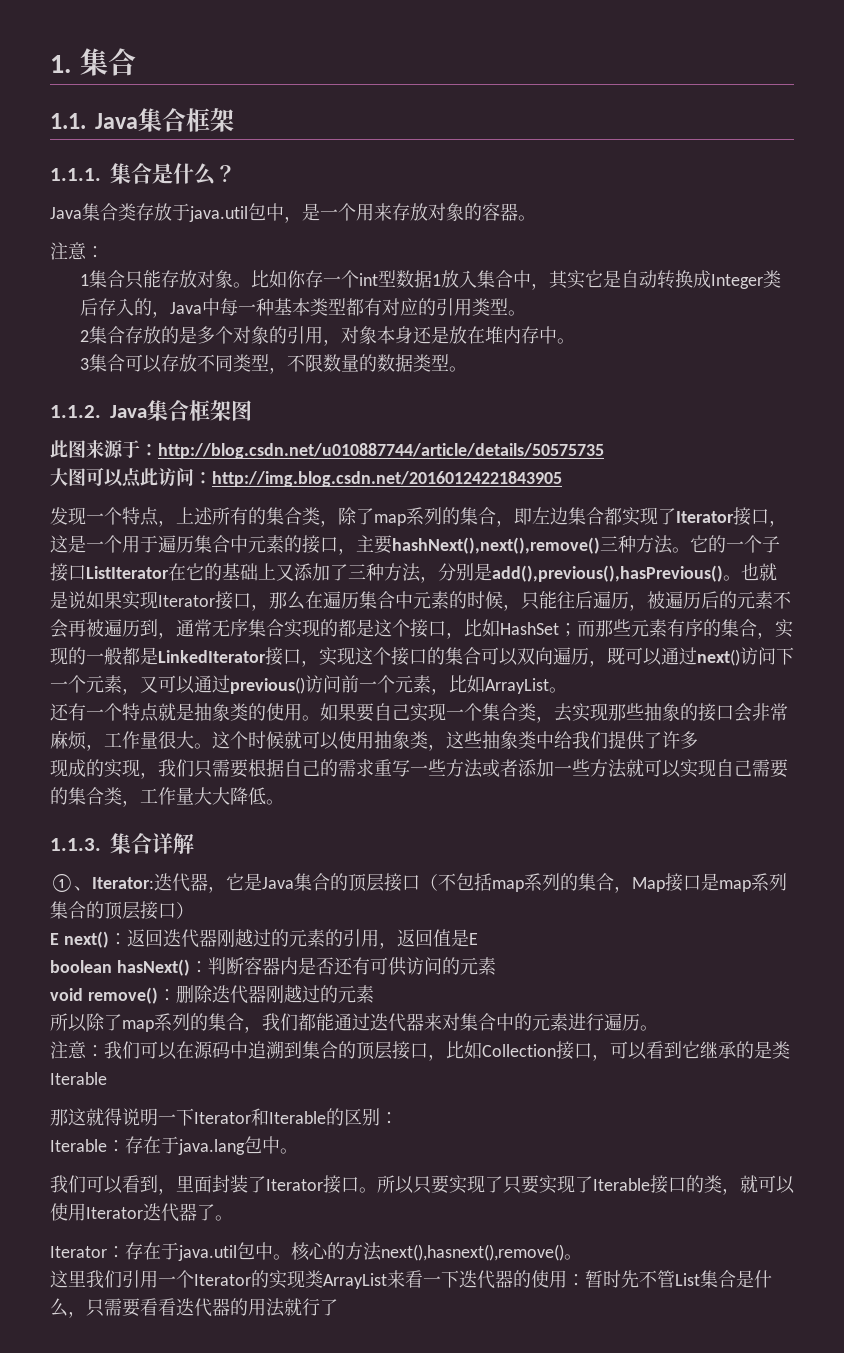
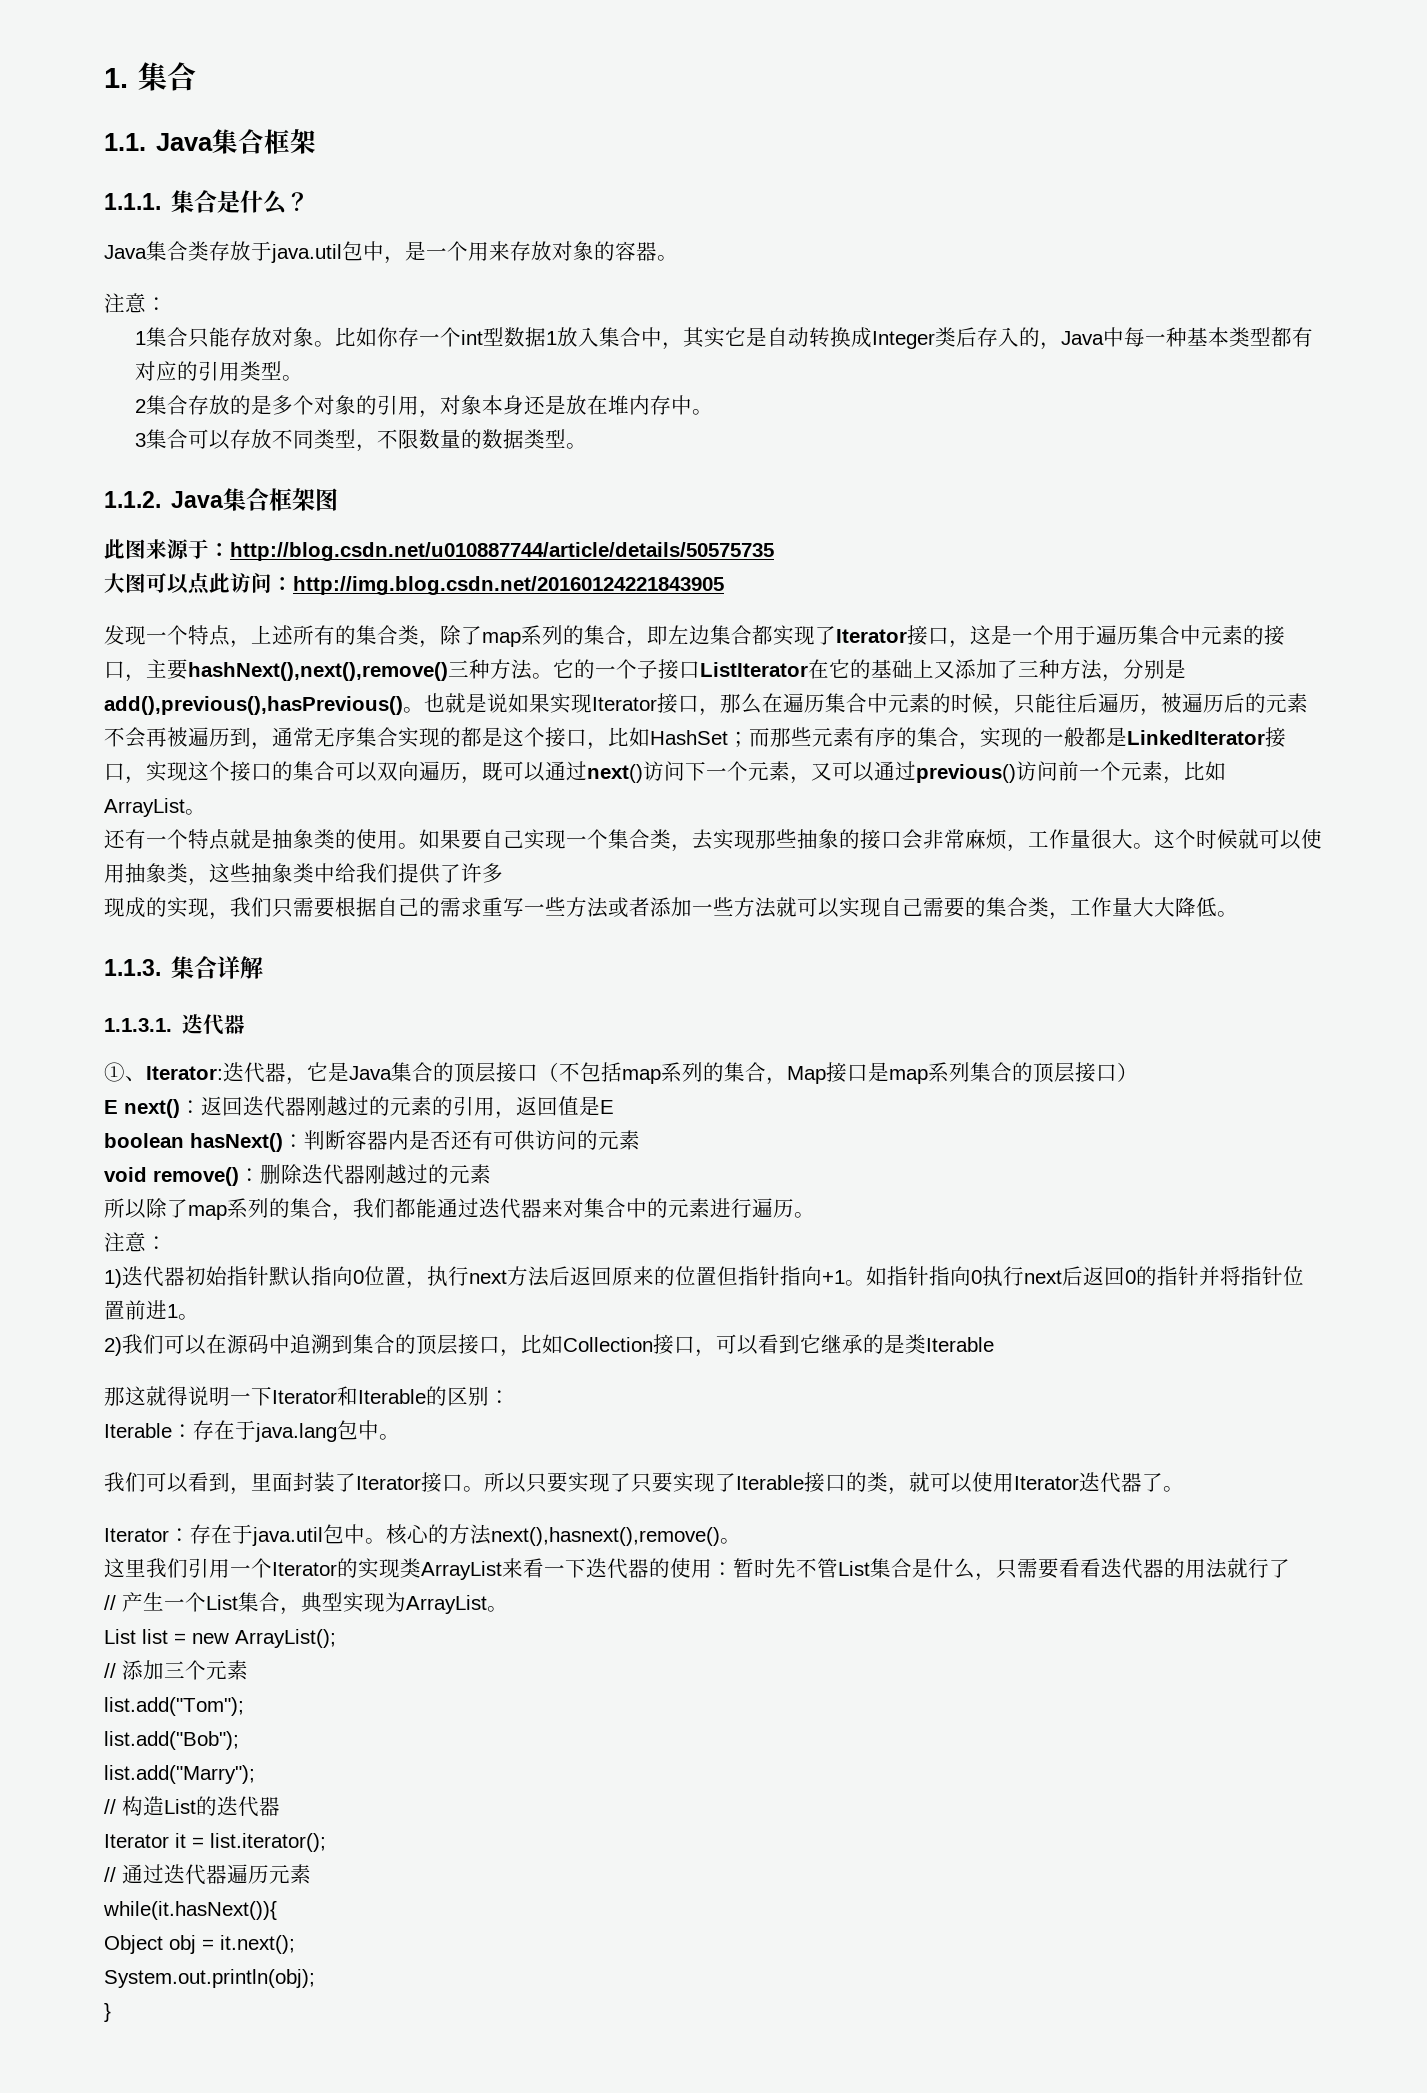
(194, 843) none -> [104,1014,246,1035] // 1.1.3.1.迭代器
(104, 1051) none -> [104,1266,1304,1289] [104,1300,199,1320] [104,1337,122,1356] // 1)迭代器初始指针默认指向0位置，执行next方法后返回原来的位置但指针指向+1。如指针指向0执行next后返回0的指针并将指针位置前进1。 // 2)
(338, 1307) none -> [104,1592,508,1615] [104,1629,336,1648] [104,1660,248,1680] [104,1697,244,1716] [104,1731,239,1750] [104,1765,255,1784] [104,1796,280,1817] [104,1833,326,1852] [104,1864,311,1885] [103,1901,277,1920] [104,1935,295,1954] [104,1969,315,1988] [104,2003,111,2022] // // 产生一个List集合，典型实现为ArrayList。 // List list = new ArrayList(); // // 添加三个元素 // list.add("Tom"); // list.add("Bob"); // list.add("Marry"); // // 构造List的迭代器 // Iterator it = list.iterator(); // // 通过迭代器遍历元素 // while(it.hasNext()){ // Object obj = it.next(); // System.out.println(obj); // }

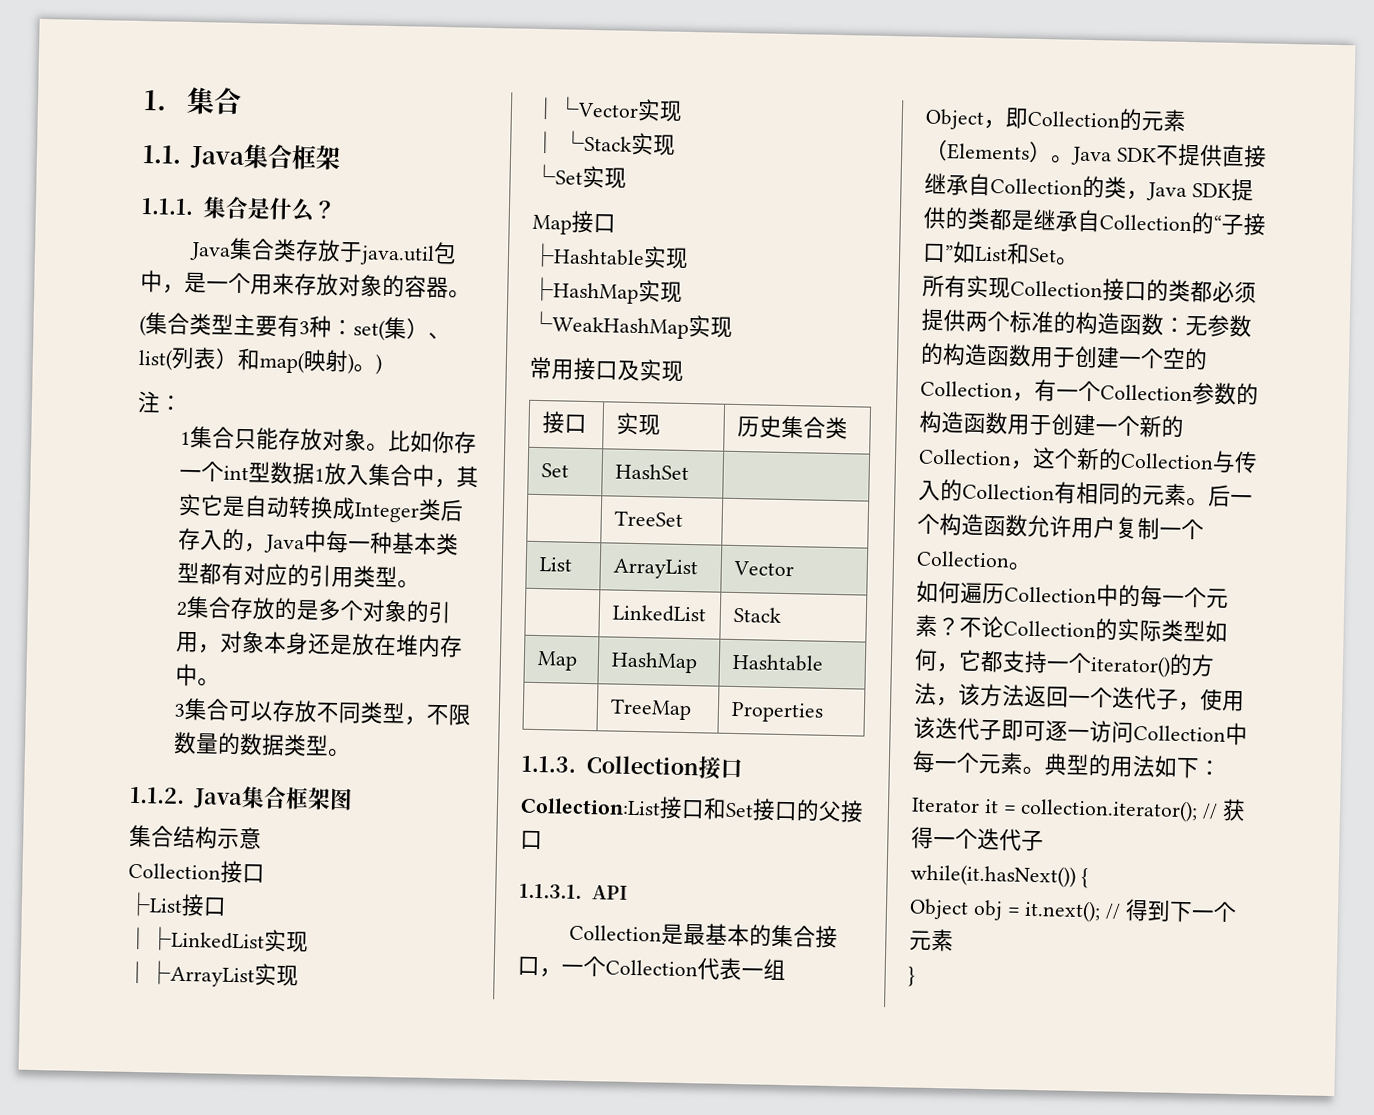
[104,293,146,313] // 注意 -> [139,312,451,341] [138,346,383,375] [137,390,161,414] // (集合类型主要有3种：set(集）、list(列表）和map(映射)。) // 注
[104,539,774,561] [104,573,724,595] [104,625,1285,648] [104,659,1186,682] [104,693,1308,716] [104,727,1286,750] [104,761,1226,784] [104,798,206,817] [104,829,1322,852] [104,863,503,886] [104,897,1238,920] [104,956,264,979] [104,1014,246,1035] [104,1062,1138,1085] [104,1096,614,1119] [104,1130,640,1152] [104,1164,491,1186] [104,1198,815,1221] [104,1232,167,1252] [104,1266,1304,1289] [104,1300,199,1320] [104,1334,994,1357] [104,1386,510,1406] [104,1420,400,1442] [104,1472,1184,1495] [104,1524,741,1546] [104,1558,1290,1581] [104,1592,508,1615] [104,1629,336,1648] [104,1660,248,1680] [104,1697,244,1716] [104,1731,239,1750] [104,1765,255,1784] [104,1796,280,1817] [104,1833,326,1852] [104,1864,311,1885] [103,1901,277,1920] [104,1935,295,1954] [104,1969,315,1988] 此图来源于：http://blog.csdn.net/u010887744/article/details/50575735 // 大图可以点此访问：http://img.blog.csdn.net/20160124221843905 // 发现一个特点，上述所有的集合类，除了map系列的集合，即左边集合都实现了Iterator接口，这是一个用于遍历集合中元素的接口，主要hashNext(),next(),remove()三种方法。它的一个子接口ListIterator在它的基础上又添加了三种方法，分别是add(),previous(),hasPrevious()。也就是说如果实现Iterator接口，那么在遍历集合中元素的时候，只能往后遍历，被遍历后的元素不会再被遍历到，通常无序集合实现的都是这个接口，比如HashSet；而那些元素有序的集合，实现的一般都是LinkedIterator接口，实现这个接口的集合可以双向遍历，既可以通过next()访问下一个元素，又可以通过previous()访问前一个元素，比如ArrayList。 // 还有一个特点就是抽象类的使用。如果要自己实现一个集合类，去实现那些抽象的接口会非常麻烦，工作量很大。这个时候就可以使用抽象类，这些抽象类中给我们提供了许多 // 现成的实现，我们只需要根据自己的需求重写一些方法或者添加一些方法就可以实现自己需要的集合类，工作量大大降低。 // 1.1.3.集合详解 // 1.1.3.1.迭代器 // ①、Iterator:迭代器，它是Java集合的顶层接口（不包括map系列的集合，Map接口是map系列集合的顶层接口） // E next()：返回迭代器刚越过的元素的引用，返回值是E // boolean hasNext()：判断容器内是否还有可供访问的元素 // void remove()：删除迭代器刚越过的元素 // 所以除了map系列的集合，我们都能通过迭代器来对集合中的元素进行遍历。 // 注意： // 1)迭代器初始指针默认指向0位置，执行next方法后返回原来的位置但指针指向+1。如指针指向0执行next后返回0的指针并将指针位置前进1。 // 2)我们可以在源码中追溯到集合的顶层接口，比如Collection接口，可以看到它继承的是类Iterable // 那这就得说明一下Iterator和Iterable的区别： // Iterable：存在于java.lang包中。 // 我们可以看到，里面封装了Iterator接口。所以只要实现了只要实现了Iterable接口的类，就可以使用Iterator迭代器了。 // Iterator：存在于java.util包中。核心的方法next(),hasnext(),remove()。 // 这里我们引用一个Iterator的实现类ArrayList来看一下迭代器的使用：暂时先不管List集合是什么，只需要看看迭代器的用法就行了 // // 产生一个List集合，典型实现为ArrayList。 // List list = new ArrayList(); // // 添加三个元素 // list.add("Tom"); // list.add("Bob"); // list.add("Marry"); // // 构造List的迭代器 // Iterator it = list.iterator(); // // 通过迭代器遍历元素 // while(it.hasNext()){ // Object obj = it.next(); // System.out.println(obj); -> [129,824,262,850] [128,860,265,884] [127,891,227,917] [127,925,309,953] [126,959,299,988] [534,95,683,122] [534,130,676,156] [533,163,627,189] [532,210,616,235] [531,242,689,270] [531,276,683,304] [530,310,733,339] [529,356,684,382] [541,411,587,434] [615,412,661,436] [736,415,848,440] [540,463,569,478] [614,463,689,481] [613,510,683,527] [538,557,572,572] [612,558,698,580] [732,560,794,577] [611,604,707,623] [732,606,782,623] [536,651,578,671] [610,651,698,674] [731,653,824,672] [609,698,692,721] [730,701,824,723] [521,755,743,780] [520,796,864,823] [520,830,543,850] [519,883,628,900] [569,923,839,949] [517,956,786,981] [925,107,1187,132] [925,139,1267,168] [924,172,1254,202] [923,206,1267,236] [922,241,1079,266] [922,274,1257,304] [921,308,1252,338] [920,342,1208,371] [920,378,1259,406] [919,410,1184,438] [918,446,1258,474] [918,479,1253,507] [917,513,1204,540] [916,550,1031,571] [916,580,1229,609] [915,614,1228,643] [914,648,1215,678] [914,682,1245,712] [913,716,1248,746] [912,750,1222,779] [911,797,1247,823] [911,826,1044,852] [910,863,1088,889] [909,898,1238,923] [909,928,954,952] 集合结构示意 // Collection接口 // ├List接口 // │├LinkedList实现 // │├ArrayList实现 // │└Vector实现 // │ └Stack实现 // └Set实现 // Map接口 // ├Hashtable实现 // ├HashMap实现 // └WeakHashMap实现 // 常用接口及实现 // 接口 | 实现 | 历史集合类 // Set | HashSet | // | TreeSet | // List | ArrayList | Vector // | LinkedList | Stack // Map | HashMap | Hashtable // | TreeMap | Properties // 1.1.3. Collection接口 // Collection:List接口和Set接口的父接口 // 1.1.3.1. API // Collection是最基本的集合接口，一个Collection代表一组Object，即Collection的元素（Elements）。Java SDK不提供直接继承自Collection的类，Java SDK提供的类都是继承自Collection的“子接口”如List和Set。 // 所有实现Collection接口的类都必须提供两个标准的构造函数：无参数的构造函数用于创建一个空的Collection，有一个Collection参数的构造函数用于创建一个新的Collection，这个新的Collection与传入的Collection有相同的元素。后一个构造函数允许用户复制一个Collection。 // 如何遍历Collection中的每一个元素？不论Collection的实际类型如何，它都支持一个iterator()的方法，该方法返回一个迭代子，使用该迭代子即可逐一访问Collection中每一个元素。典型的用法如下： // Iterator it = collection.iterator(); // 获得一个迭代子 // while(it.hasNext()) { // Object obj = it.next(); // 得到下一个元素

